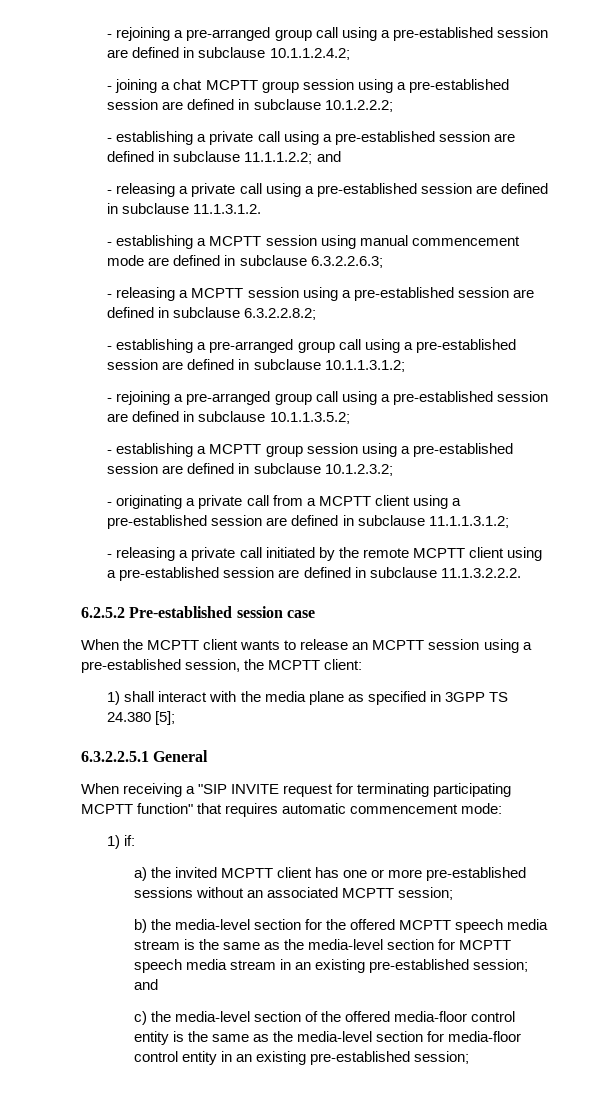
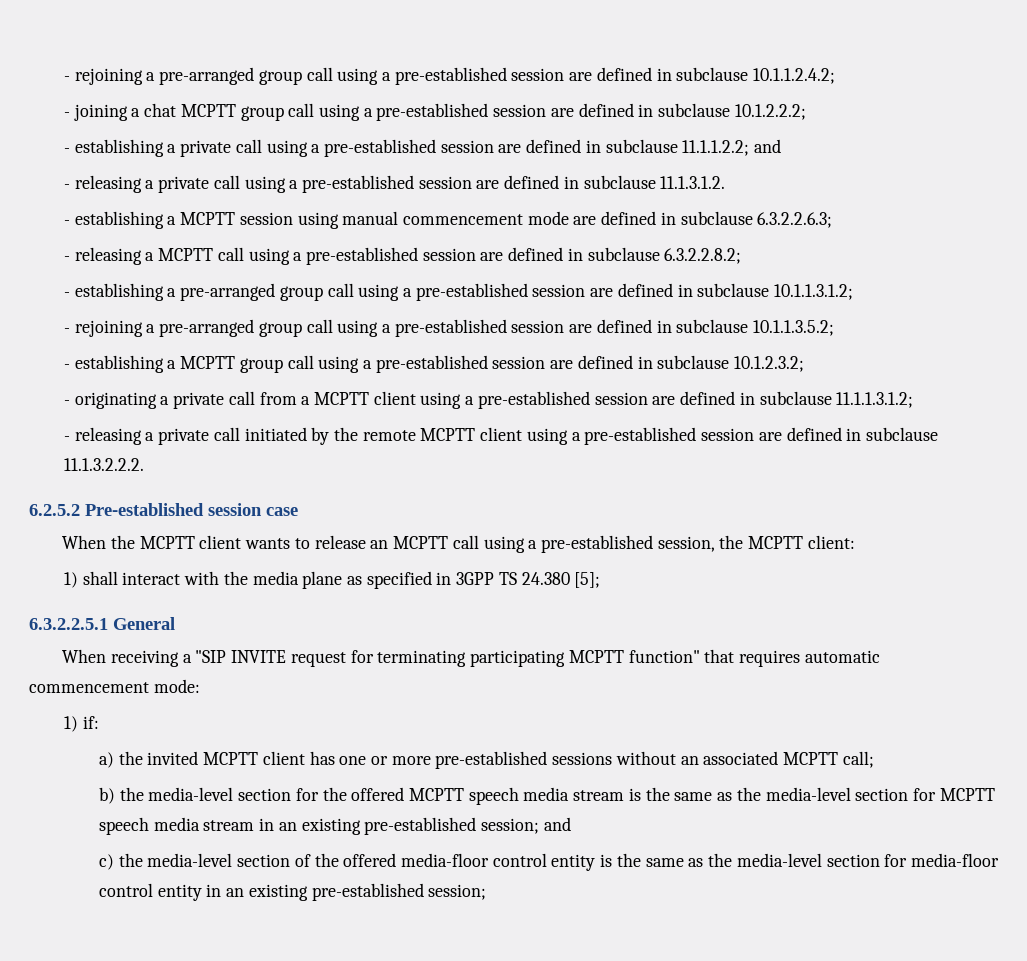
[302,79,354,90] session -> [288,103,315,117] call
[247,287,299,298] session -> [217,247,244,261] call
[306,443,358,454] session -> [287,355,314,369] call
[428,639,480,650] session -> [452,535,479,549] call
[397,887,453,900] session; -> [842,751,874,768] call;

